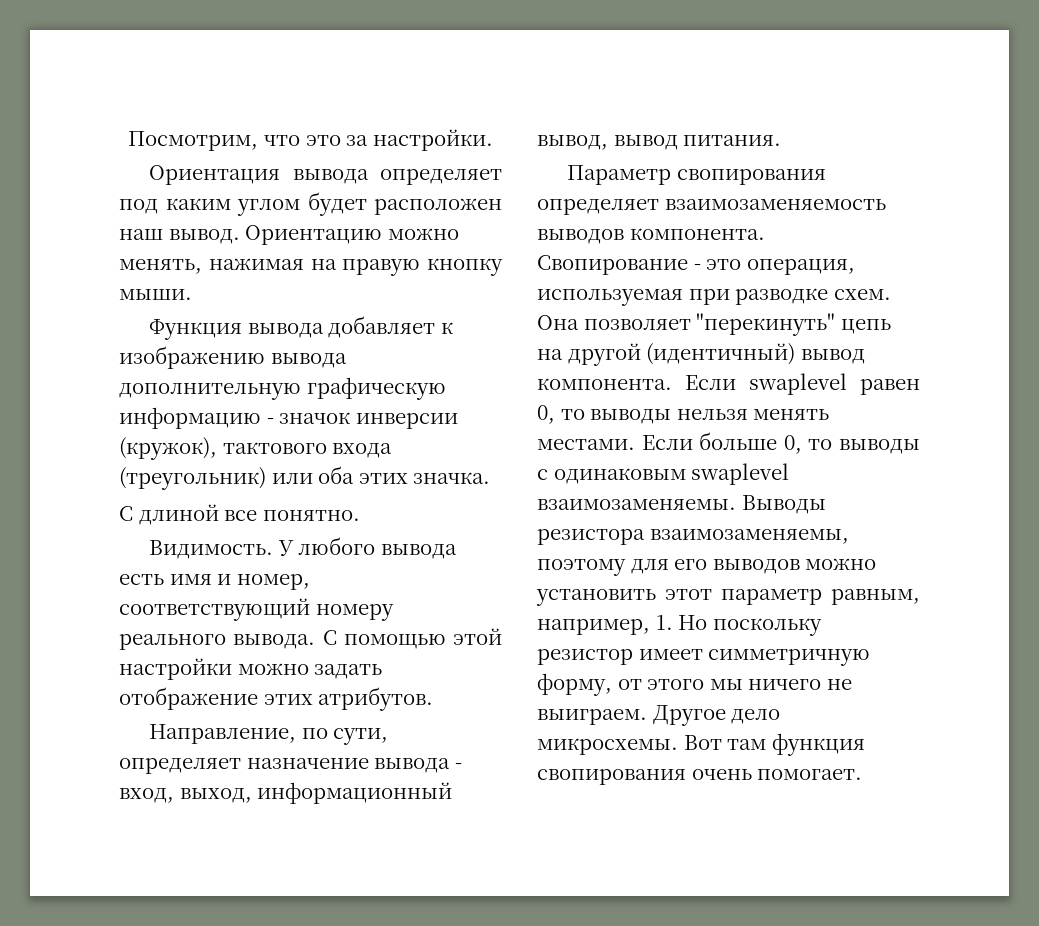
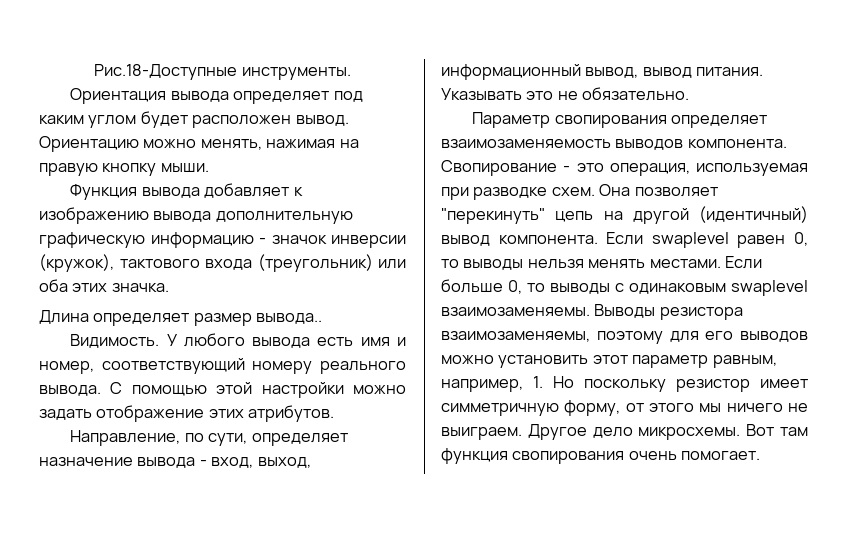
[128,129,493,151] Посмотрим, что это за настройки. -> [94,64,351,80] Рис.18-Доступные инструменты.
[119,229,163,240] наш -> (292, 121) none
[119,504,360,525] С длиной все понятно. -> [39,310,323,326] Длина определяет размер вывода..
(782, 140) none -> [441,87,690,101] Указывать это не обязательно.

